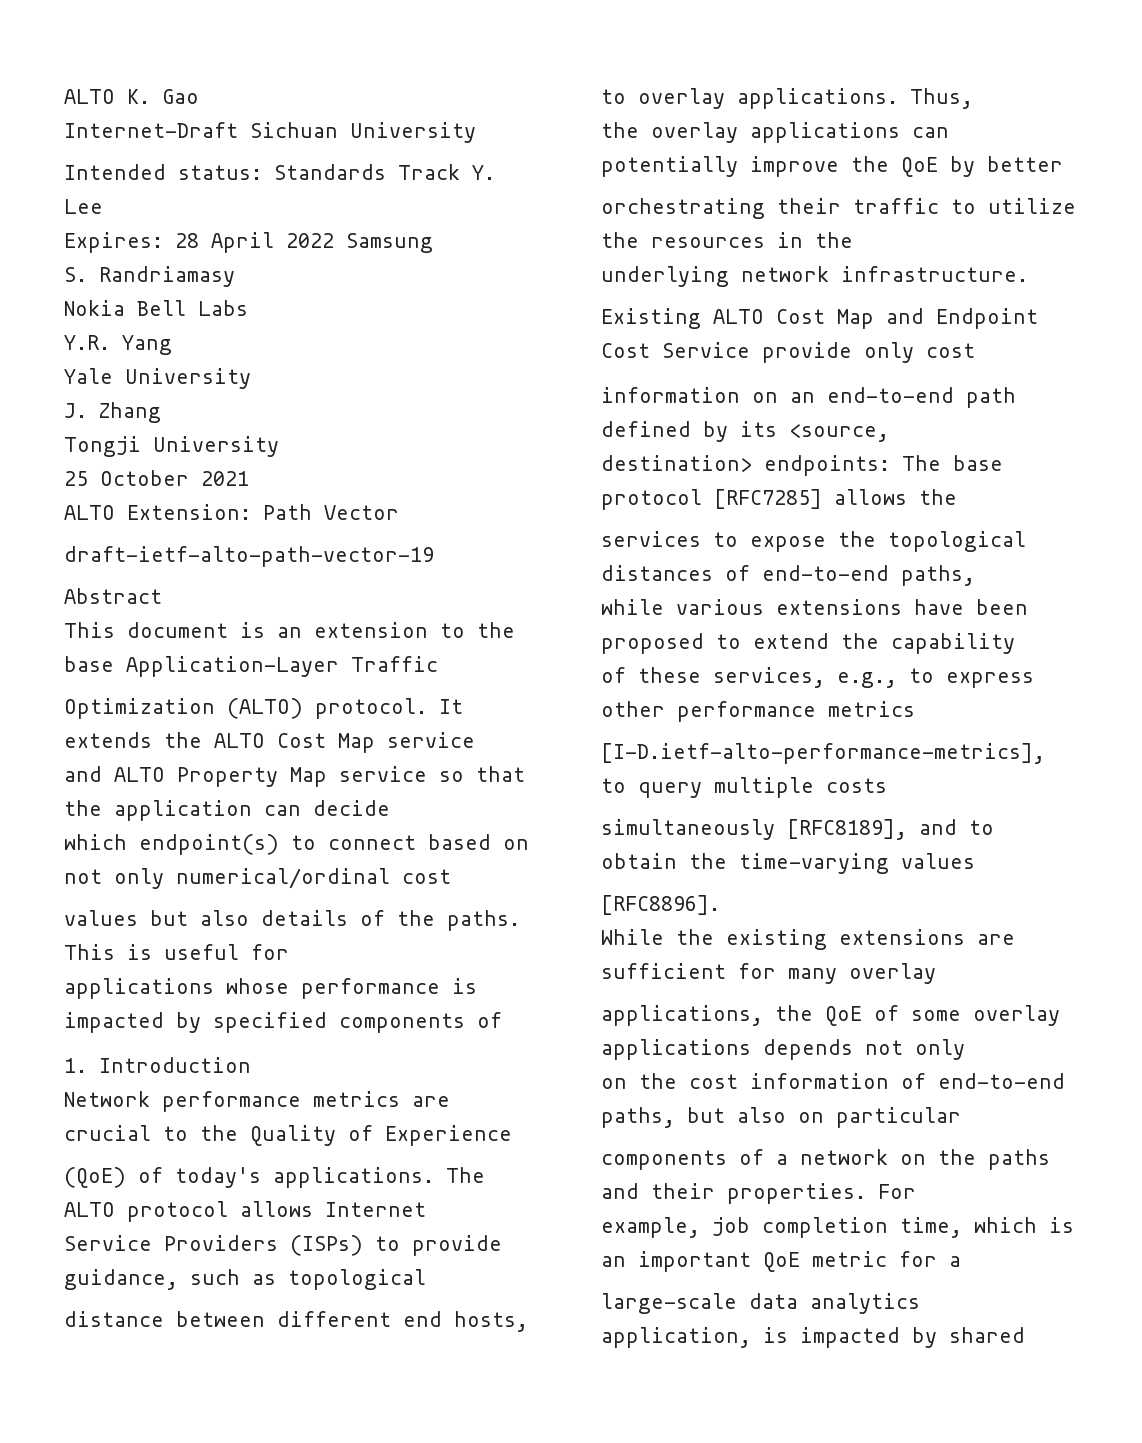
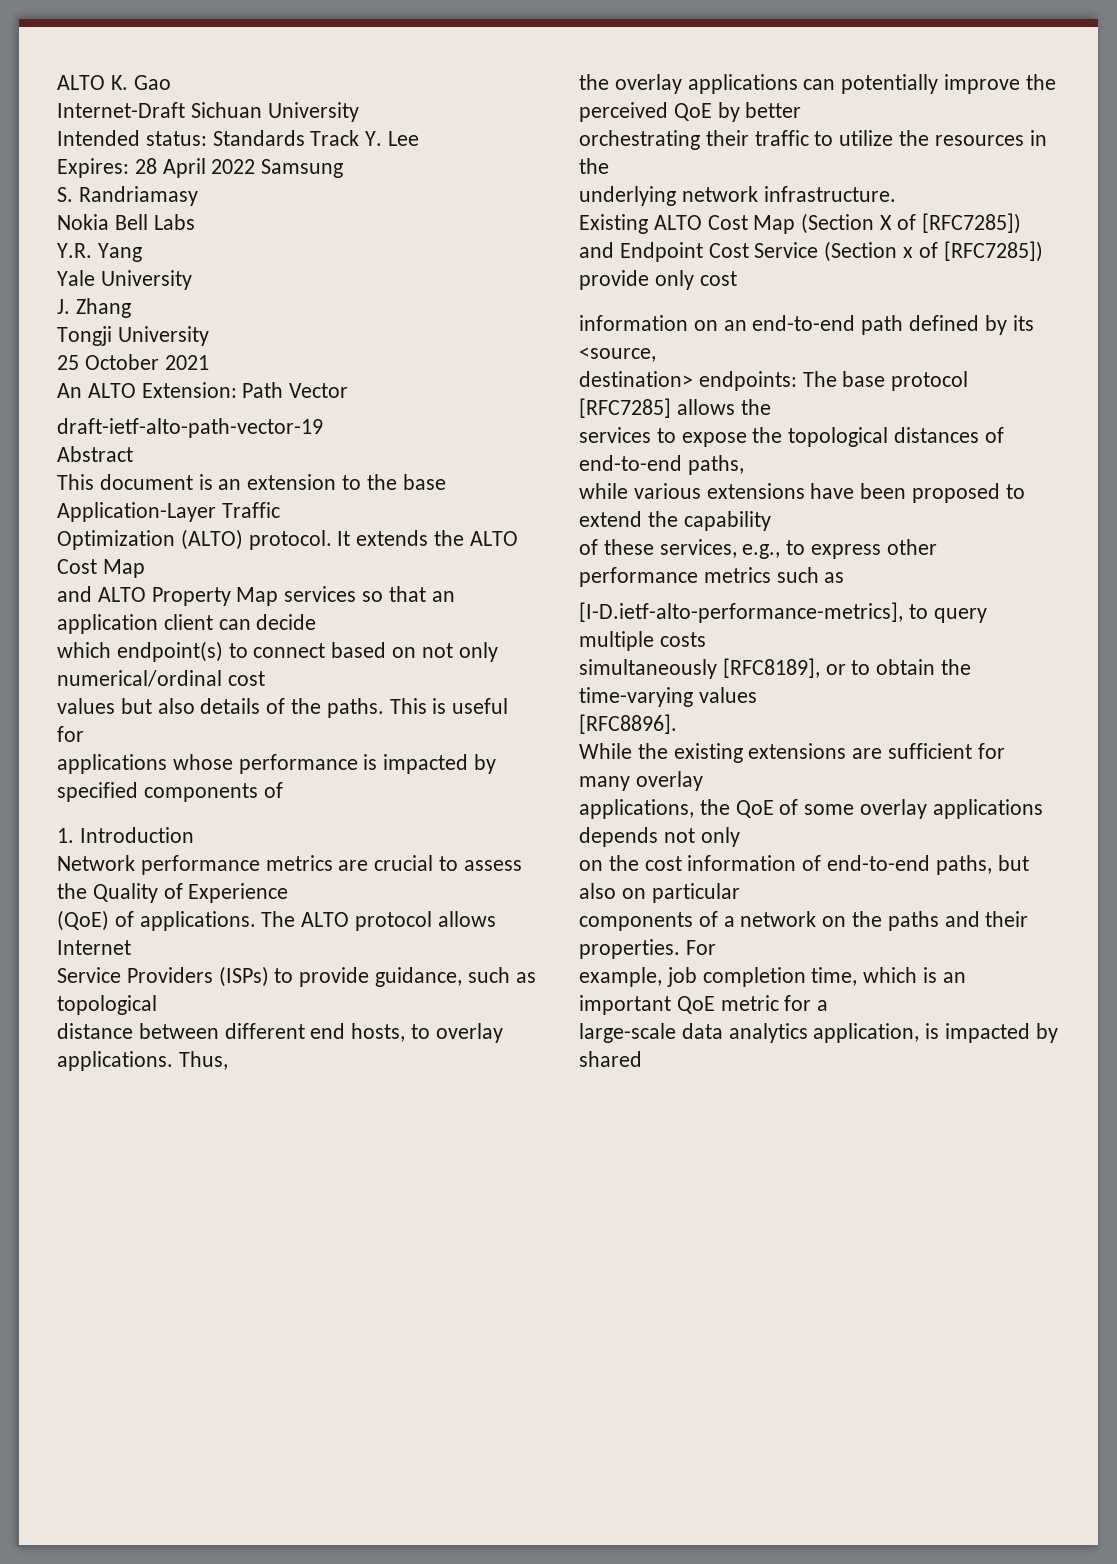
(249, 478) none -> [57,383,82,398] An
[387,732,475,748] service -> (145, 568) none
[339,766,427,782] service -> [284,586,357,602] services
[64,800,252,821] the application -> [431,591,455,602] [57,614,213,634] an application client
(188, 1133) none -> [463,860,522,871] assess
[175,1167,261,1188] today's -> (134, 919) none
(889, 164) none -> [579,102,668,122] perceived
[886,308,1038,329] [601,342,750,358] and Endpoint Cost Service -> [801,213,1021,234] [579,241,1043,262] (Section X of [RFC7285]) and Endpoint Cost Service (Section x of [RFC7285])
(915, 709) none -> [776,567,845,583] such as
[919,819,957,835] and -> [825,664,846,675] or

